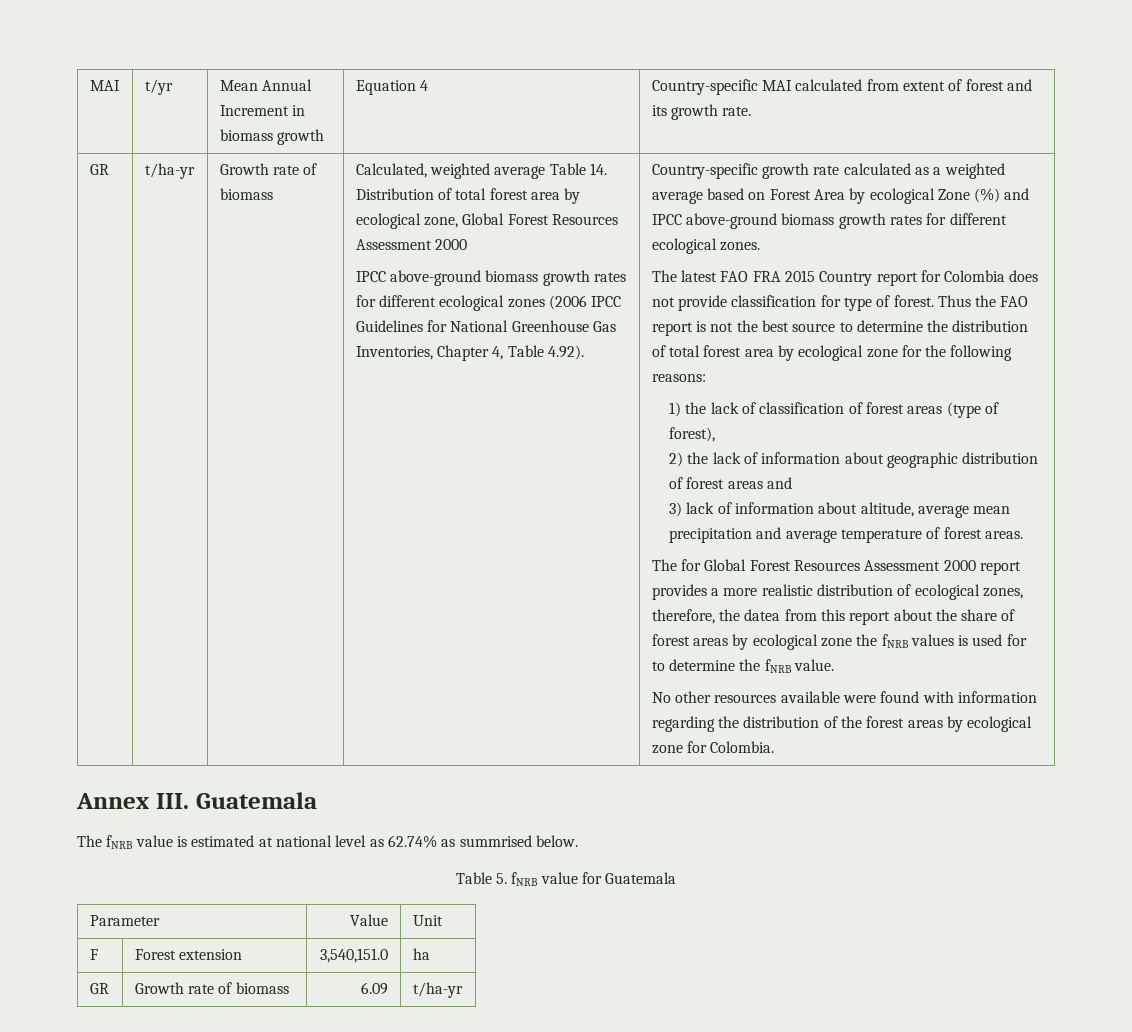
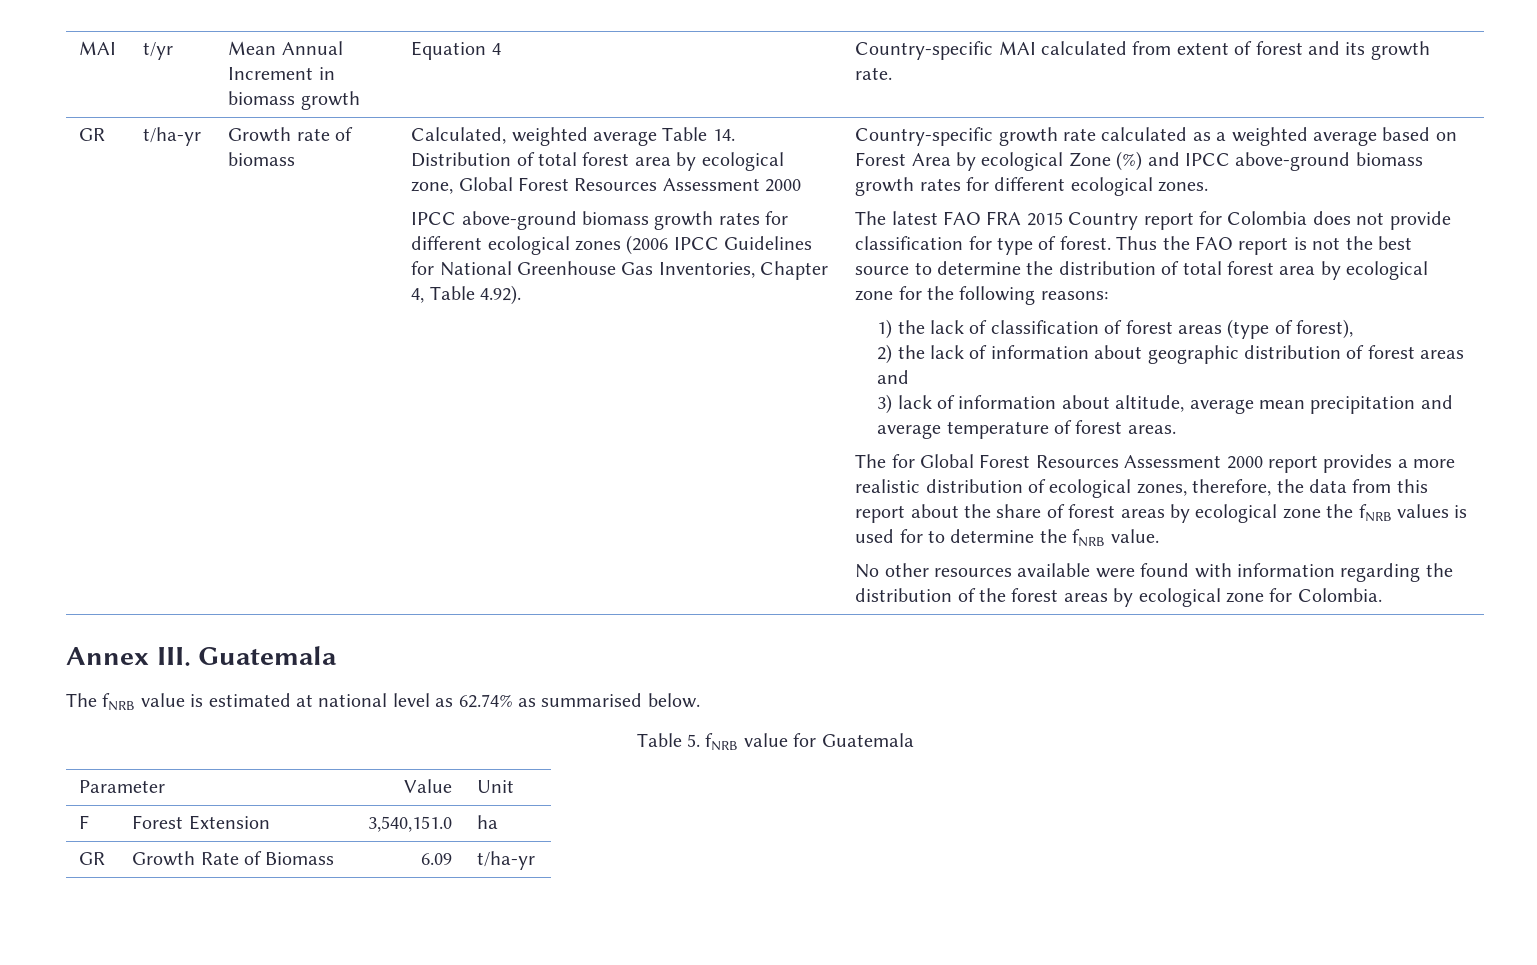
[744,609,781,621] datea -> [1308,479,1347,493] data
[459,835,532,847] summrised -> [541,693,643,707] summarised
[178,949,242,960] extension -> [188,815,270,830] Extension
[187,982,289,994] rate of biomass -> [200,851,335,865] Rate of Biomass

